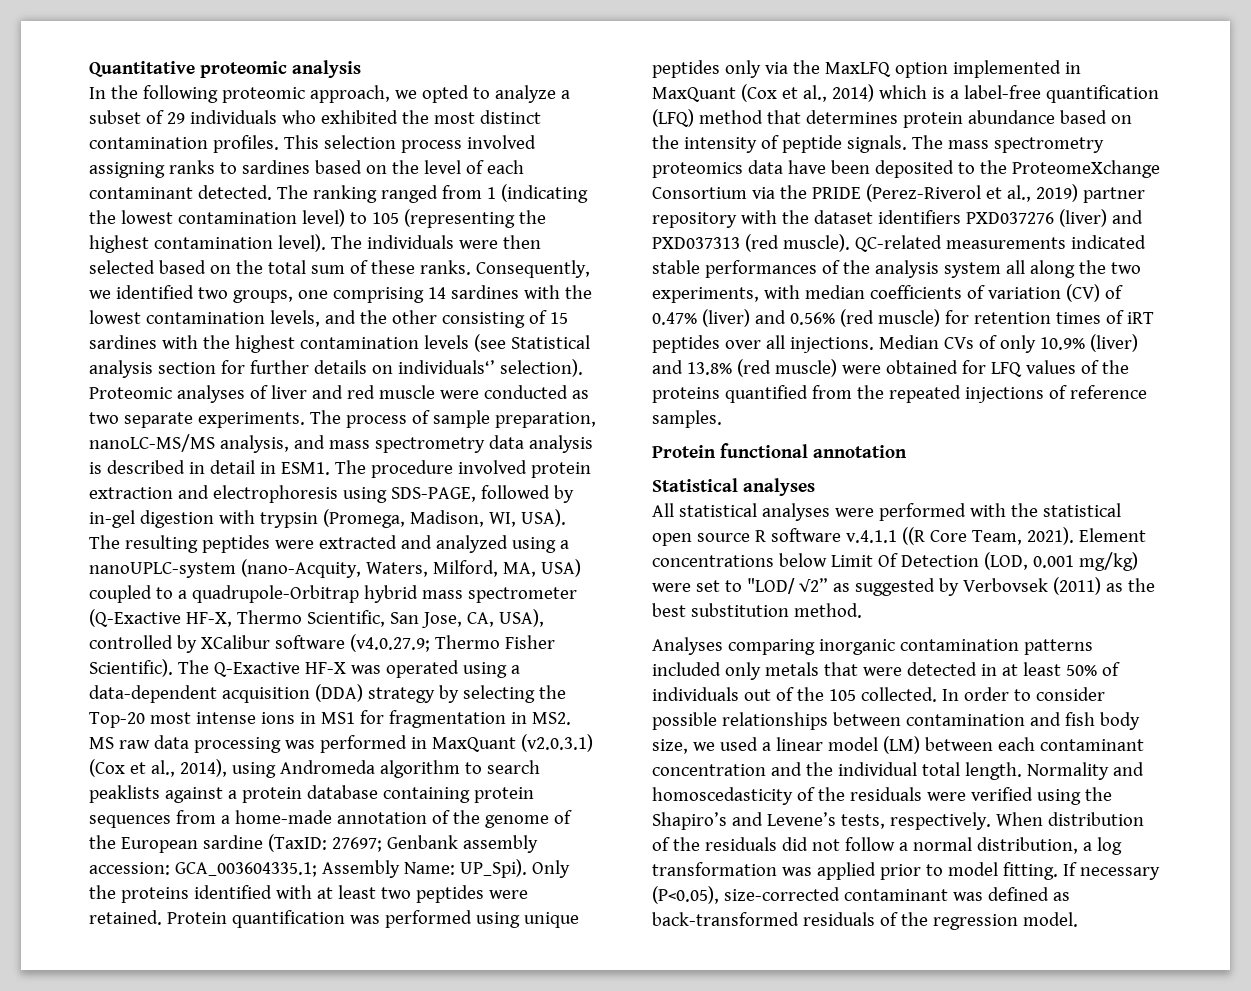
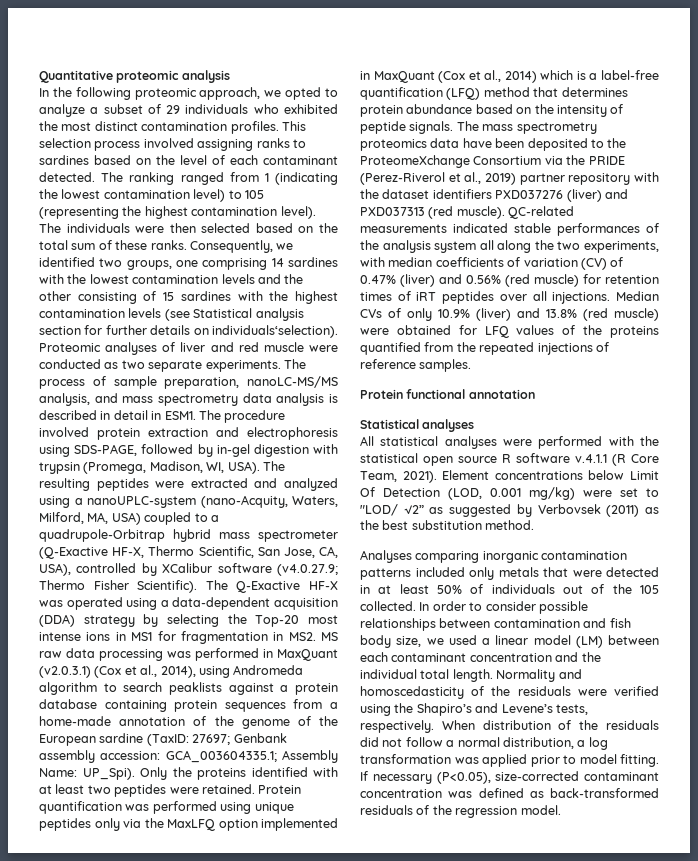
[269,310,320,327] levels, -> [221,274,255,284] levels
[397,359,583,377] individuals‘’ selection). -> [212,325,338,338] individuals‘selection).
[901,527,925,545] ((R -> [612,454,626,466] (R
(948, 895) none -> [360,789,442,798] concentration

